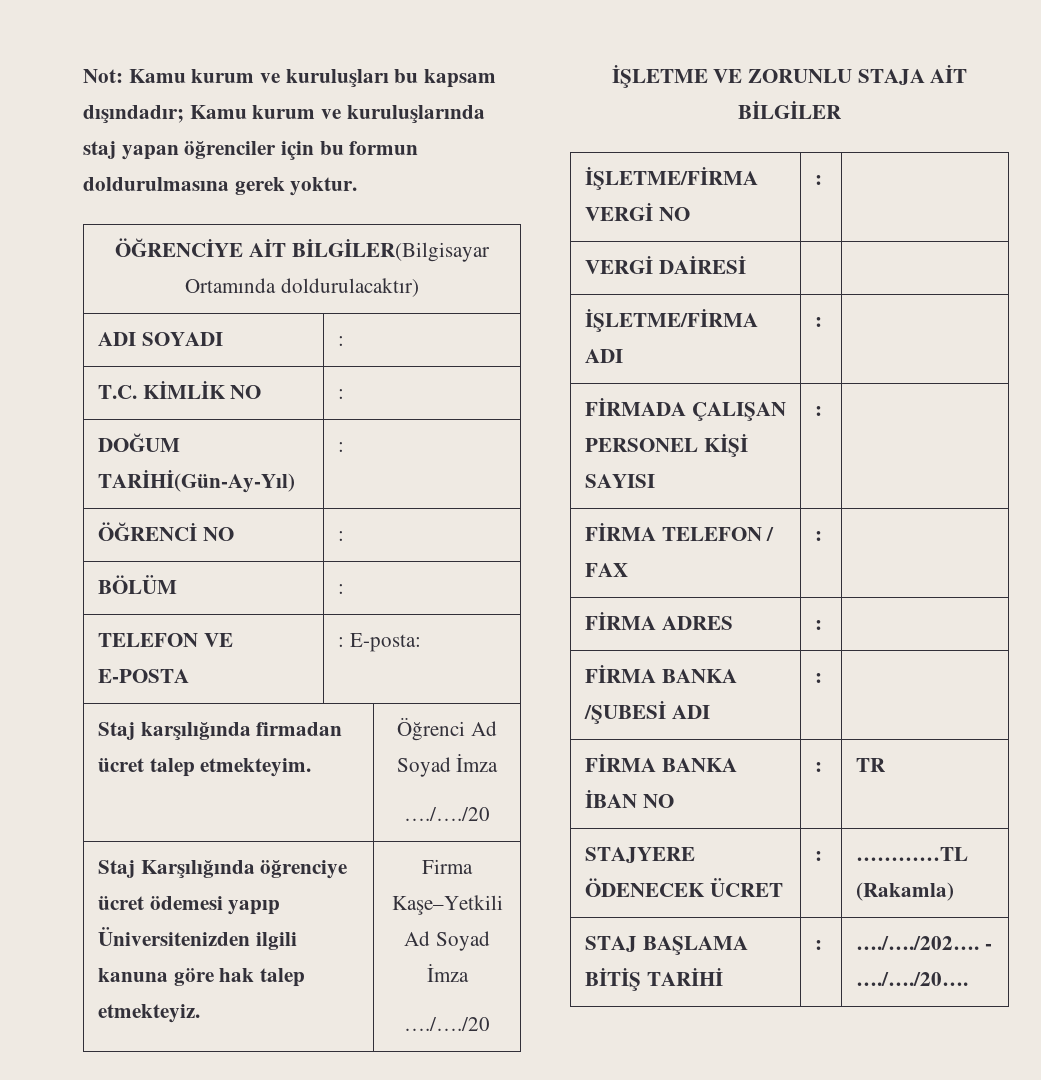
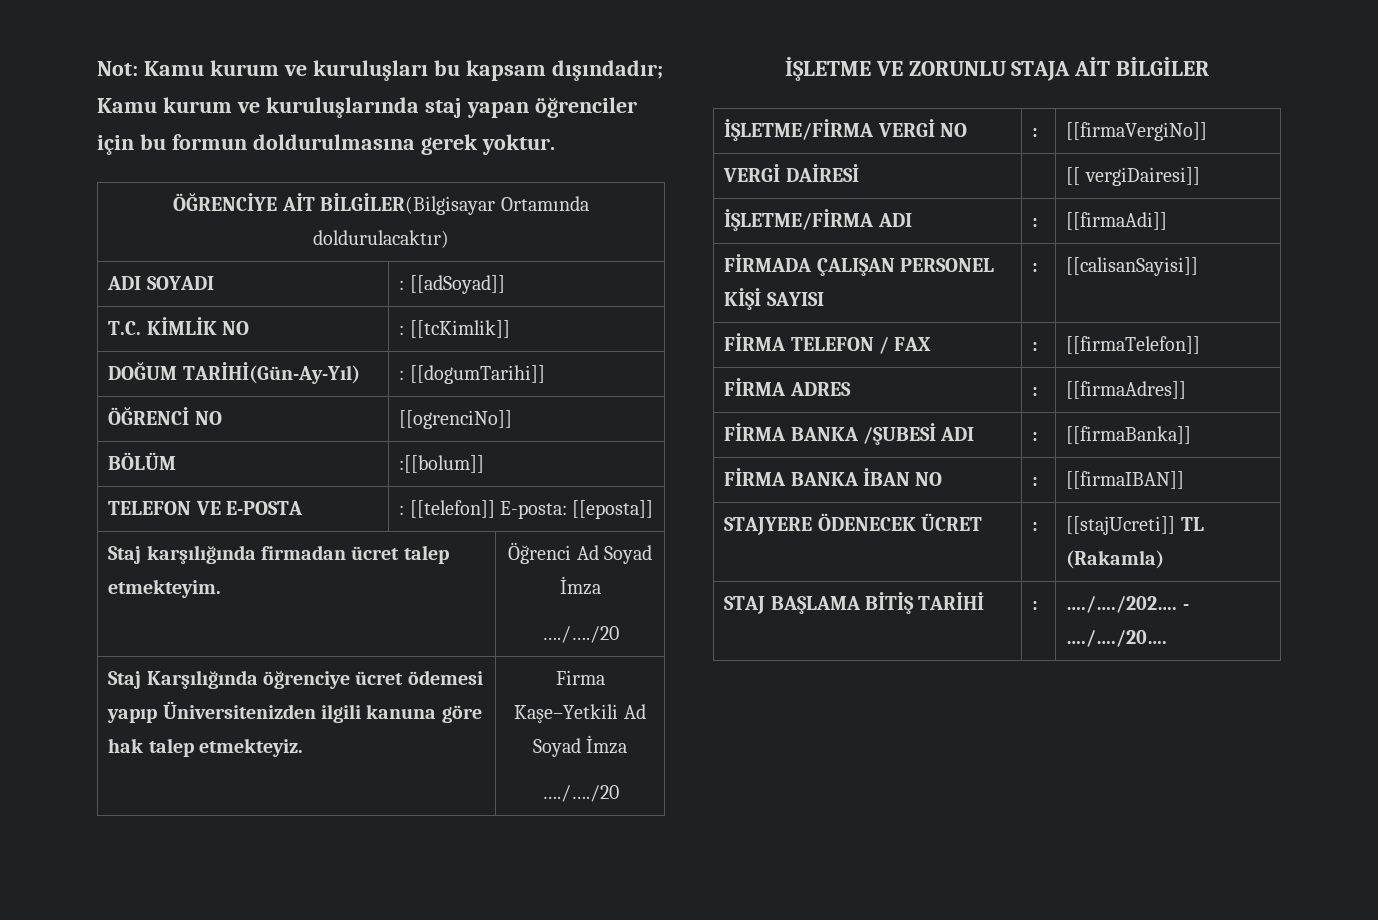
(345, 341) none -> [409,275,505,294] [[adSoyad]]
(345, 394) none -> [409,320,510,338] [[tcKimlik]]
(345, 447) none -> [409,365,545,384] [[dogumTarihi]]
[338,531,345,541] : -> [399,410,513,429] [[ogrenciNo]]
[338,584,345,594] : -> [399,455,485,473] :[[bolum]]
(345, 642) none -> [409,500,495,518] [[telefon]]
(421, 642) none -> [572,500,654,519] [[eposta]]
(823, 180) none -> [1066,122,1208,141] [[firmaVergiNo]]
(746, 265) none -> [1066,167,1200,186] [[ vergiDairesi]]
(823, 322) none -> [1066,212,1168,230] [[firmaAdi]]
(823, 411) none -> [1066,257,1199,276] [[calisanSayisi]]
(823, 536) none -> [1066,336,1201,354] [[firmaTelefon]]
(823, 625) none -> [1066,381,1187,399] [[firmaAdres]]
(823, 678) none -> [1066,426,1192,444] [[firmaBanka]]
[856,758,887,772] TR -> [1066,471,1185,489] [[firmaIBAN]]
[856,847,969,861] …………TL -> [1066,516,1204,535] [[stajUcreti]] TL

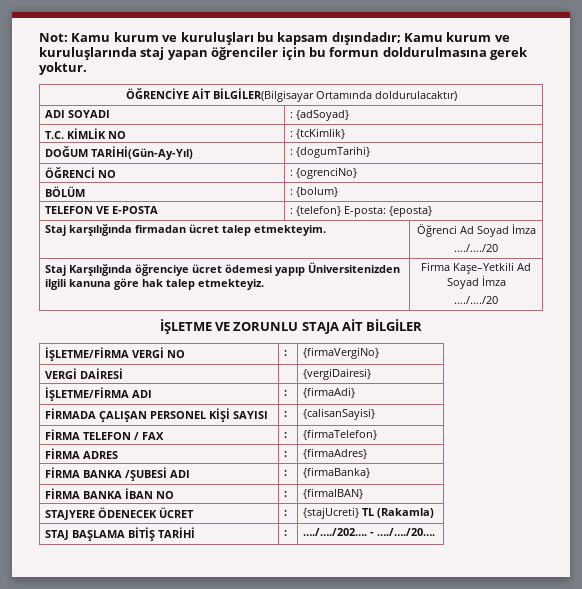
[409,275,505,294] [[adSoyad]] -> [296,110,350,121] {adSoyad}
[409,320,510,338] [[tcKimlik]] -> [296,128,346,139] {tcKimlik}
[409,365,545,384] [[dogumTarihi]] -> [296,146,371,158] {dogumTarihi}
[399,410,513,429] [[ogrenciNo]] -> [290,167,358,179] : {ogrenciNo}
[399,455,485,473] :[[bolum]] -> [290,187,339,197] : {bolum}
[409,500,654,519] [[telefon]] E-posta: [[eposta]] -> [296,206,433,217] {telefon} E-posta: {eposta}
[1066,122,1208,141] [[firmaVergiNo]] -> [303,347,380,359] {firmaVergiNo}
[1066,167,1200,186] [[ vergiDairesi]] -> [303,368,372,380] {vergiDairesi}
[1066,212,1168,230] [[firmaAdi]] -> [303,387,356,398] {firmaAdi}
[1066,257,1199,276] [[calisanSayisi]] -> [303,408,376,420] {calisanSayisi}
[1066,336,1201,354] [[firmaTelefon]] -> [303,429,378,440] {firmaTelefon}
[1066,381,1187,399] [[firmaAdres]] -> [303,448,368,459] {firmaAdres}
[1066,426,1192,444] [[firmaBanka]] -> [303,467,371,478] {firmaBanka}
[1066,471,1185,489] [[firmaIBAN]] -> [303,488,364,499] {firmaIBAN}
[1066,516,1176,535] [[stajUcreti]] -> [303,507,360,519] {stajUcreti}

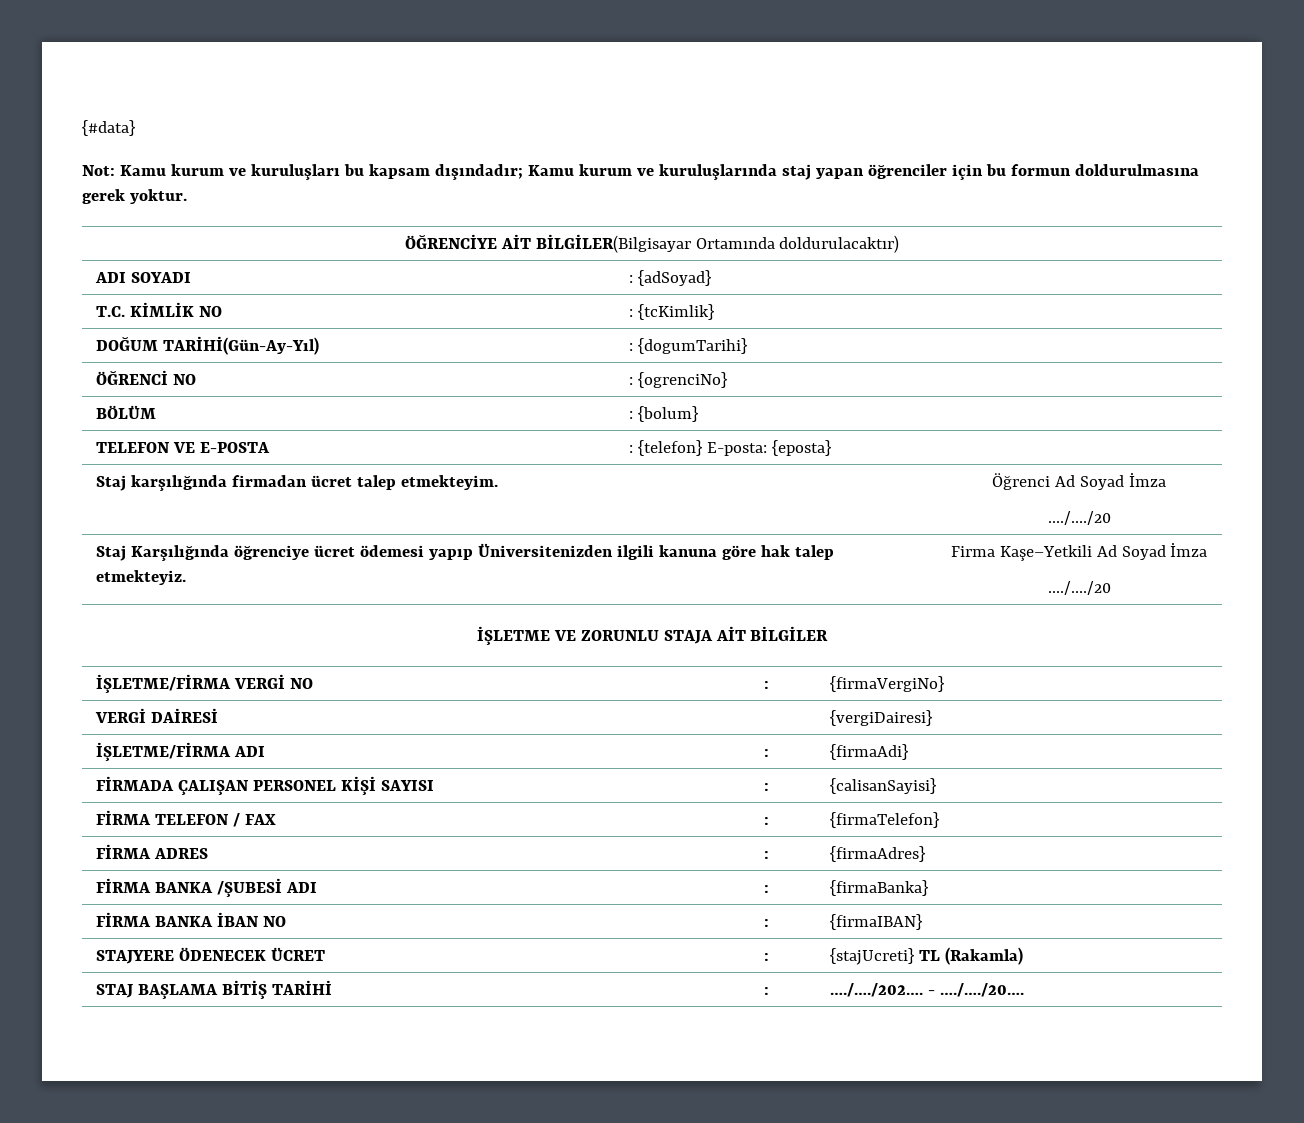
(39, 37) none -> [82,120,135,136] {#data} //

